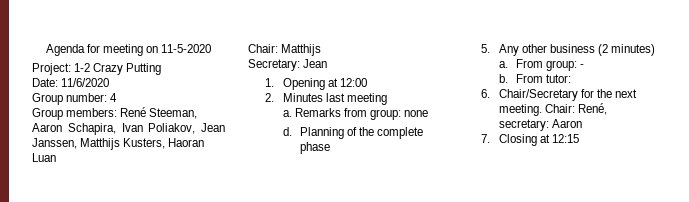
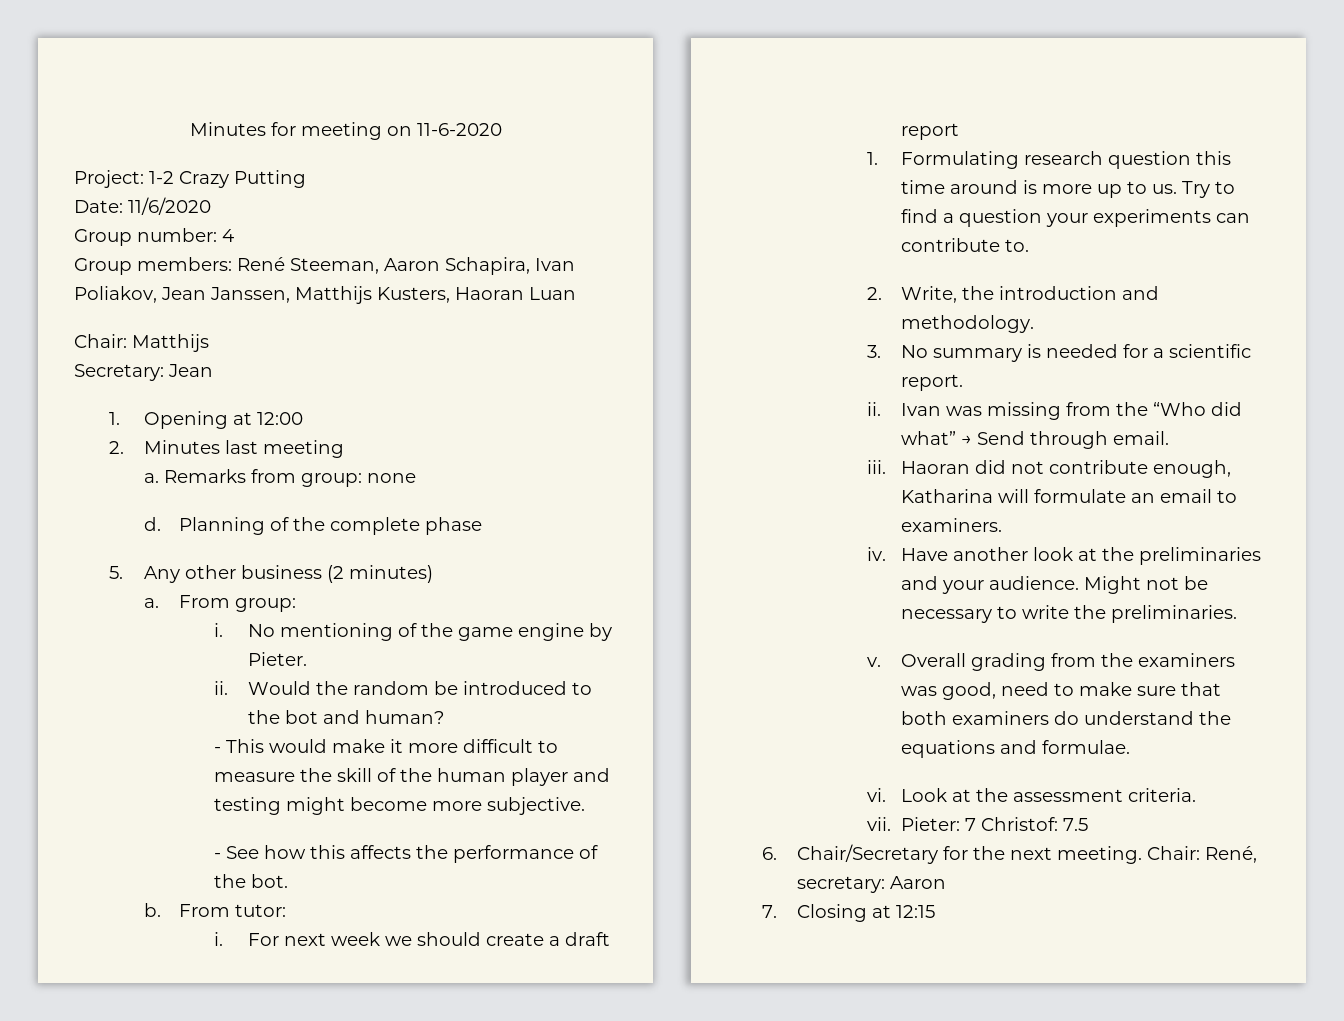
[45,44,85,56] Agenda -> [189,122,266,136] Minutes
[161,44,212,53] 11-5-2020 -> [416,123,502,136] 11-6-2020
[580,64,585,68] [498,74,572,83] - // b. From tutor: -> [213,623,613,641] [248,652,308,666] [213,681,593,695] [248,710,445,724] [213,739,558,753] [213,768,610,786] [213,797,585,815] [213,845,598,863] [213,874,288,888] [143,903,286,917] [213,932,611,946] [901,123,960,140] [866,151,1232,169] [901,180,1236,198] [901,209,1251,227] [901,238,1030,252] [866,286,1160,303] [901,315,1035,333] [866,344,1252,362] [901,374,964,391] [866,402,1243,420] [901,431,1170,449] [866,460,1232,478] [901,489,1238,503] [901,518,1003,532] [866,547,1262,565] [901,576,1209,594] [901,605,1238,623] [866,653,1236,671] [901,682,1222,700] [901,711,1232,725] [901,740,1131,758] [866,788,1197,802] [866,817,1089,831] // i. No mentioning of the game engine by Pieter. // ii. Would the random be introduced to the bot and human? // - This would make it more difficult to measure the skill of the human player and testing might become more subjective. // - See how this affects the performance of the bot. // b. From tutor: // i. For next week we should create a draft report // 1. Formulating research question this time around is more up to us. Try to find a question your experiments can contribute to. // 2. Write, the introduction and methodology. // 3. No summary is needed for a scientific report. // ii. Ivan was missing from the “Who did what” → Send through email. // iii. Haoran did not contribute enough, Katharina will formulate an email to examiners. // iv. Have another look at the preliminaries and your audience. Might not be necessary to write the preliminaries. // v. Overall grading from the examiners was good, need to make sure that both examiners do understand the equations and formulae. // vi. Look at the assessment criteria. // vii. Pieter: 7 Christof: 7.5

